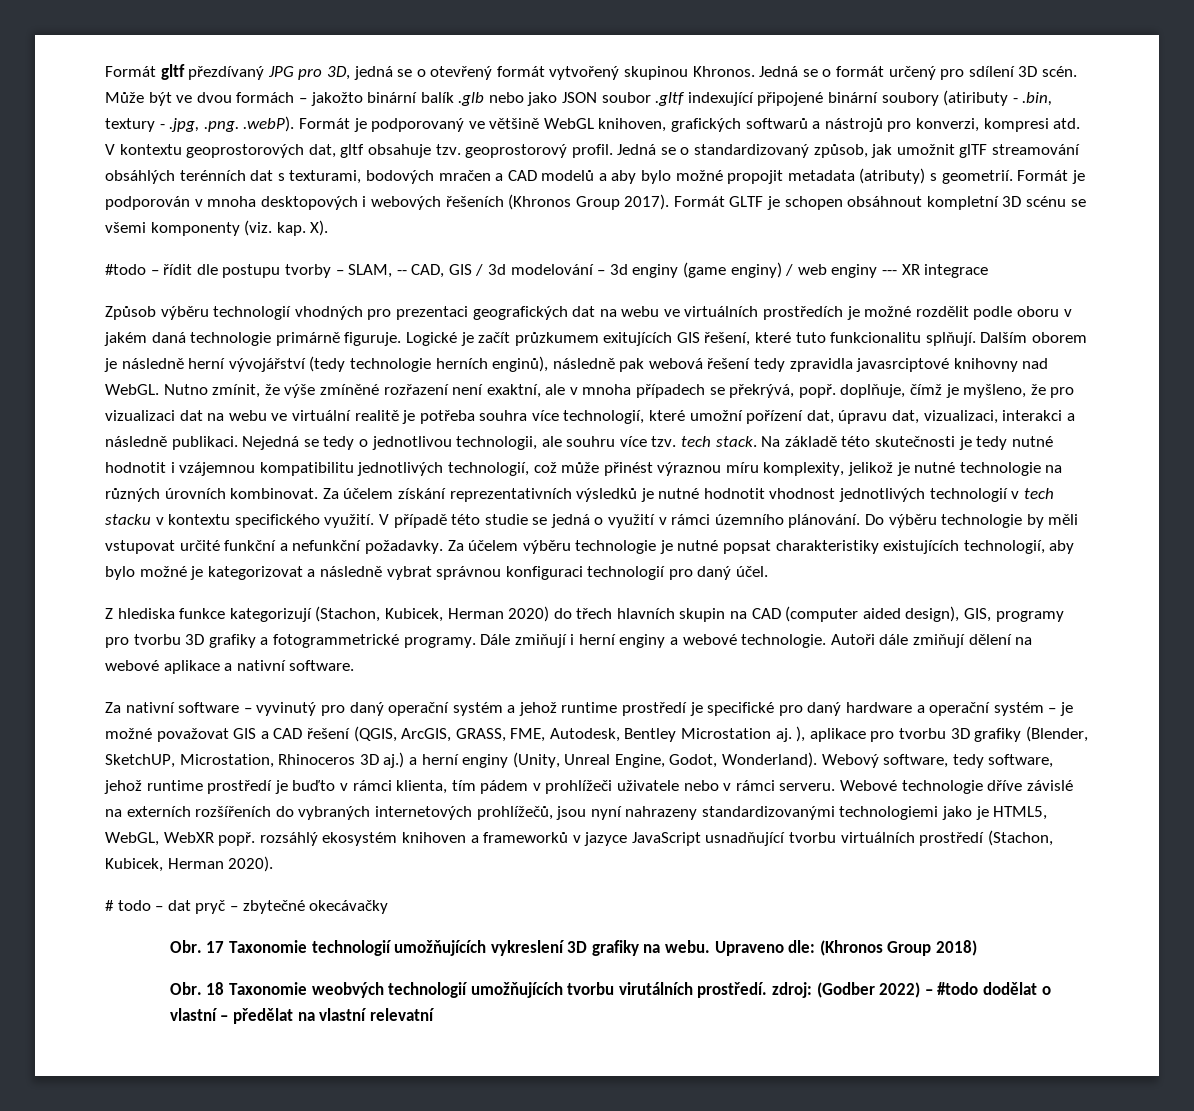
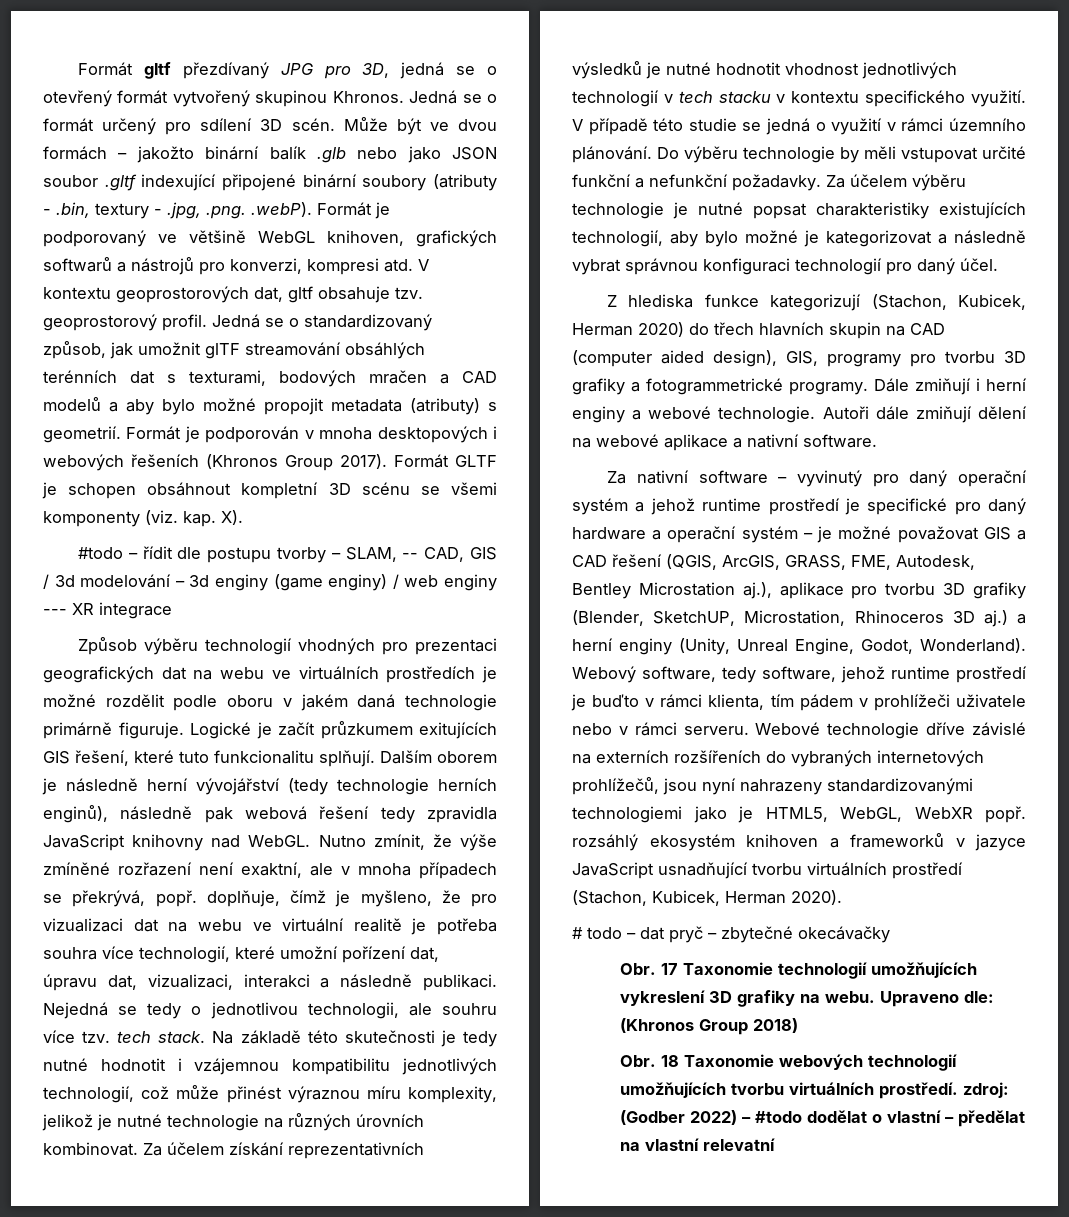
[943,90,1009,106] (atiributy -> [433,174,497,191] (atributy
[856,358,950,372] javasrciptové -> [43,834,125,851] JavaScript
[775,726,806,742] aj. ), -> [742,582,772,599] aj.),
[311,982,384,998] weobvých -> [779,1054,864,1070] webových
[618,982,693,995] virutálních -> [789,1082,875,1095] virtuálních

